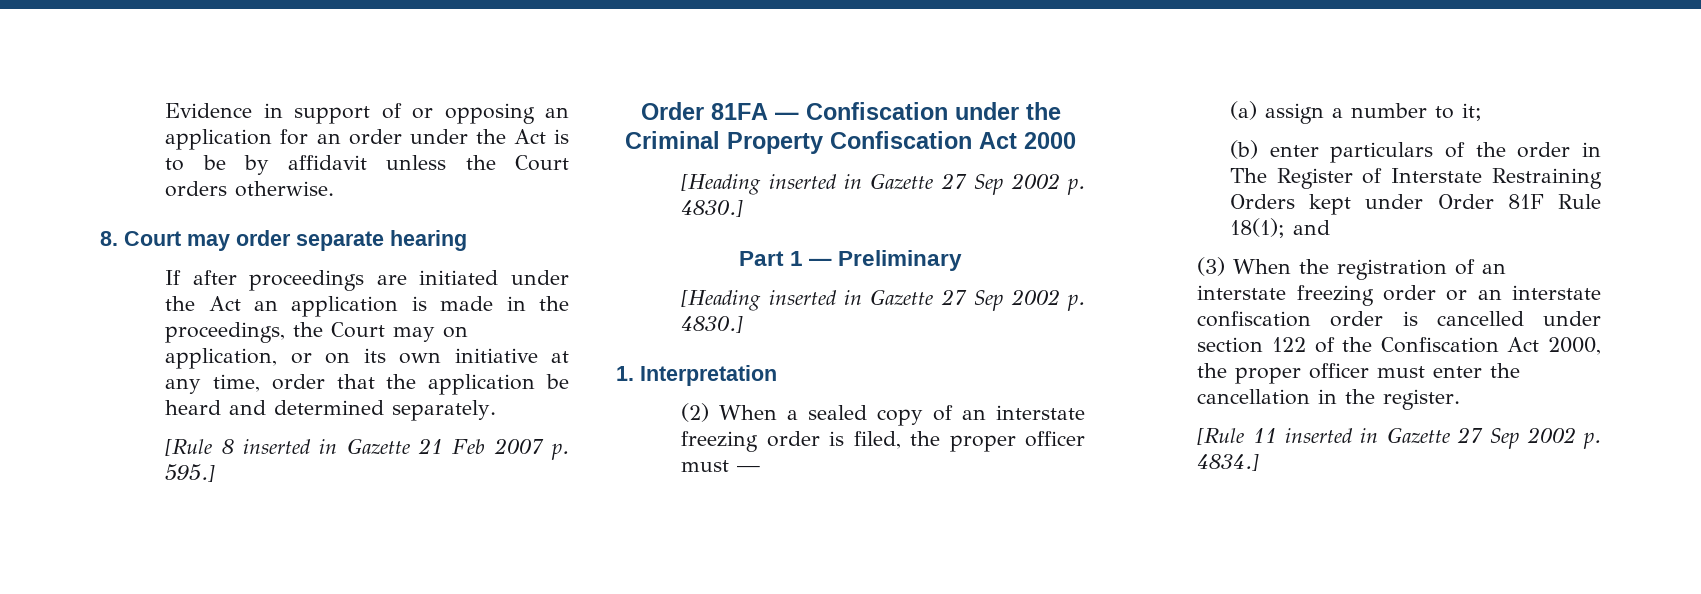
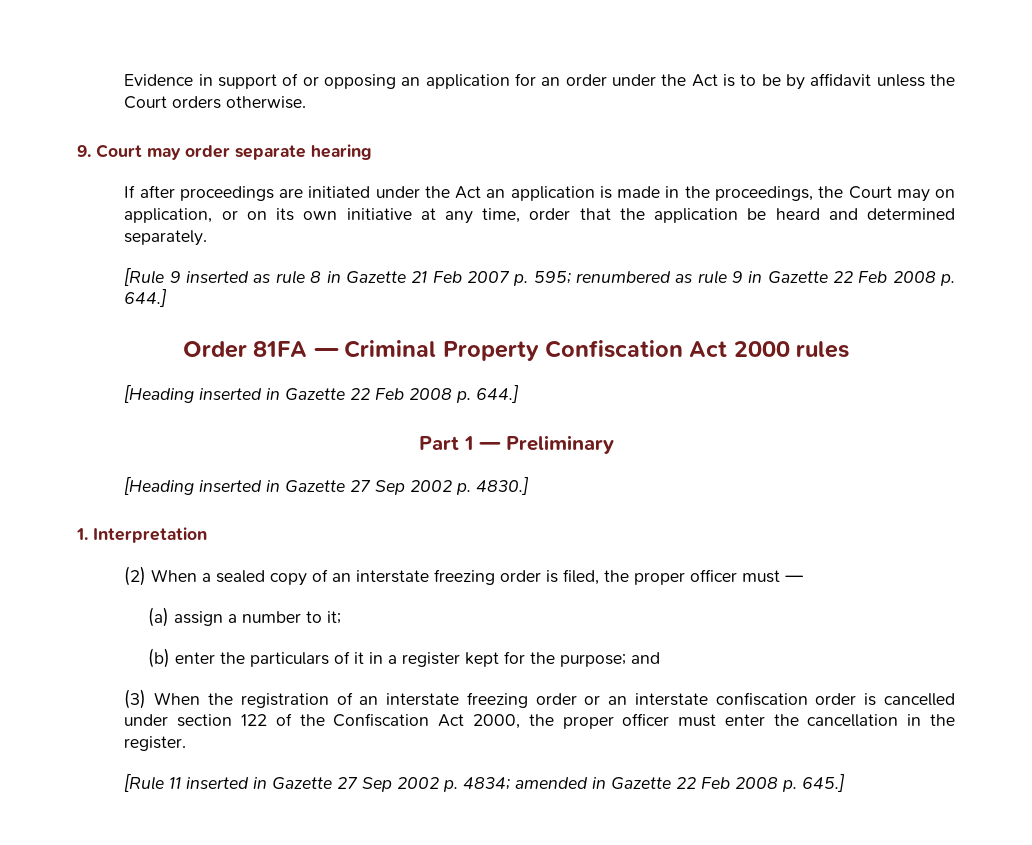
[100,231,118,246] 8. -> [77,145,91,157] 9.
[221,439,311,454] 8 inserted -> [169,270,322,284] 9 inserted as rule 8
[165,464,216,482] 595.] -> [533,270,956,286] [124,289,168,307] 595; renumbered as rule 9 in Gazette 22 Feb 2008 p. 644.]
[805,102,1061,120] Confiscation under the -> (339, 352) none
[681,173,1085,195] [681,199,744,217] // [Heading inserted in Gazette 27 Sep 2002 p. 4830.] -> [795,341,849,358] [124,385,520,403] rules // [Heading inserted in Gazette 22 Feb 2008 p. 644.]
(1319, 151) none -> [220,652,246,664] the
[1475,142,1601,158] [1229,168,1602,189] [1229,194,1601,215] [1229,218,1285,238] the order in The Register of Interstate Restraining Orders kept under Order 81F Rule 18(1); -> [354,651,627,667] it in a register kept for the purpose;
[1197,453,1260,471] 4834.] -> [463,774,846,792] 4834; amended in Gazette 22 Feb 2008 p. 645.]

